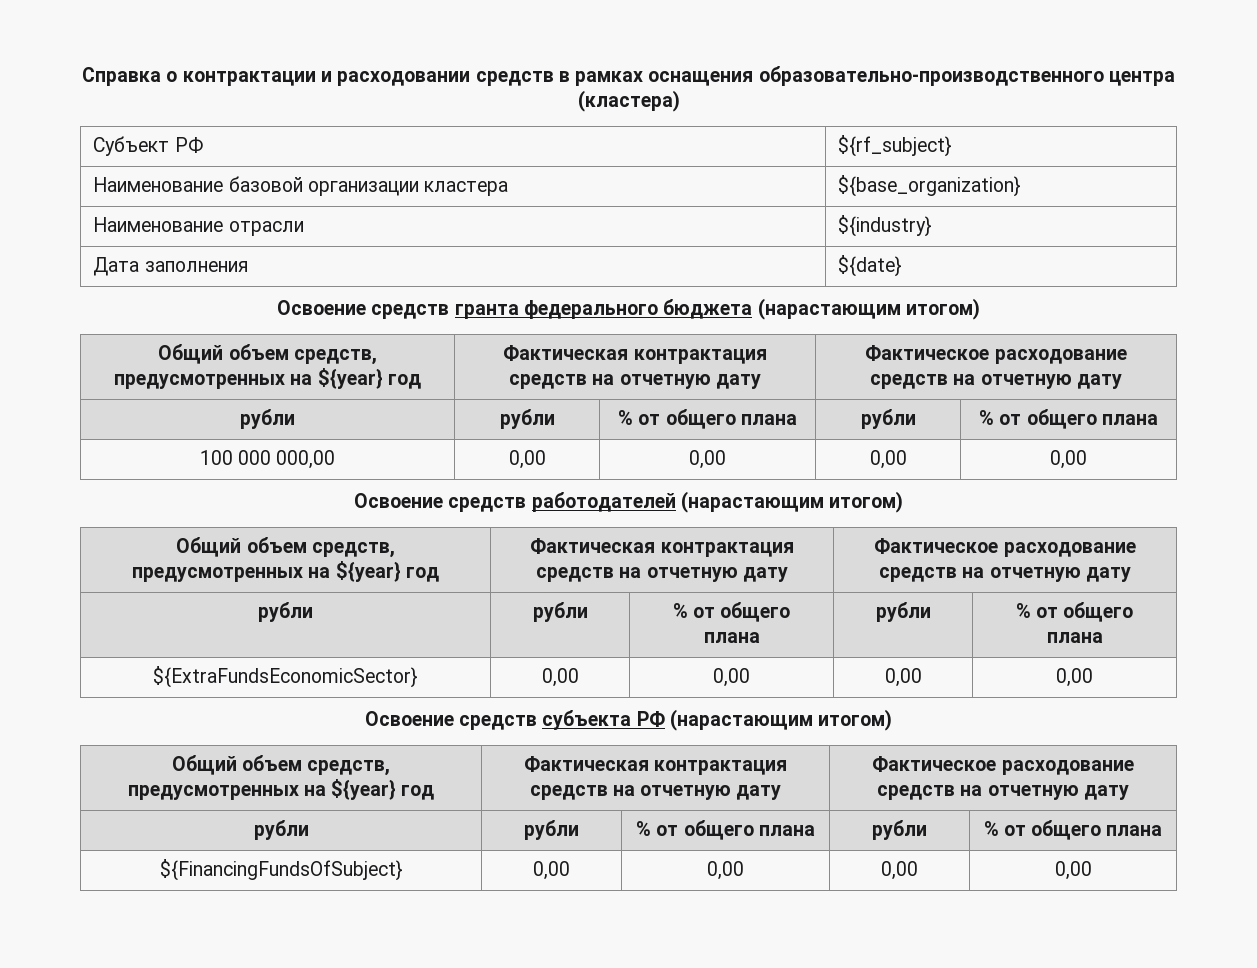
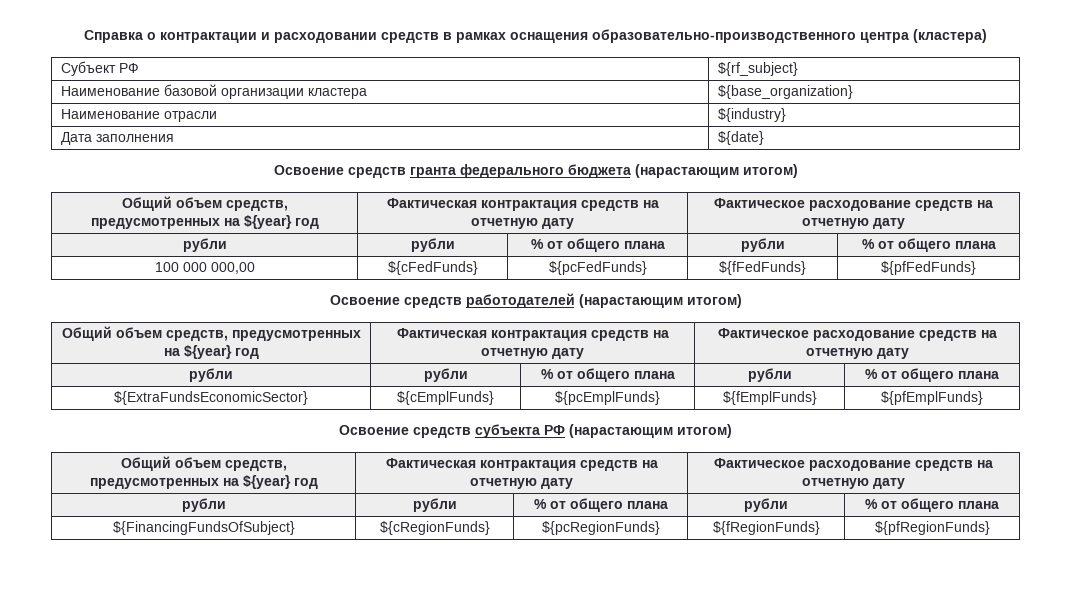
[508,450,546,469] [689,450,726,469] [869,450,907,469] [1050,450,1087,469] 0,00 | 0,00 | 0,00 | 0,00 -> [387,261,478,275] [548,261,647,275] [719,261,806,275] [881,261,976,275] ${cFedFunds} | ${pcFedFunds} | ${fFedFunds} | ${pfFedFunds}
[541,668,579,687] [713,668,750,687] [884,668,922,687] [1056,668,1093,687] 0,00 | 0,00 | 0,00 | 0,00 -> [397,391,494,405] [555,391,660,405] [722,391,817,405] [881,391,983,405] ${cEmplFunds} | ${pcEmplFunds} | ${fEmplFunds} | ${pfEmplFunds}
[533,861,570,880] [707,861,744,880] [881,861,918,880] [1054,861,1092,880] 0,00 | 0,00 | 0,00 | 0,00 -> [379,521,490,535] [541,521,660,535] [712,521,820,535] [874,521,990,535] ${cRegionFunds} | ${pcRegionFunds} | ${fRegionFunds} | ${pfRegionFunds}

